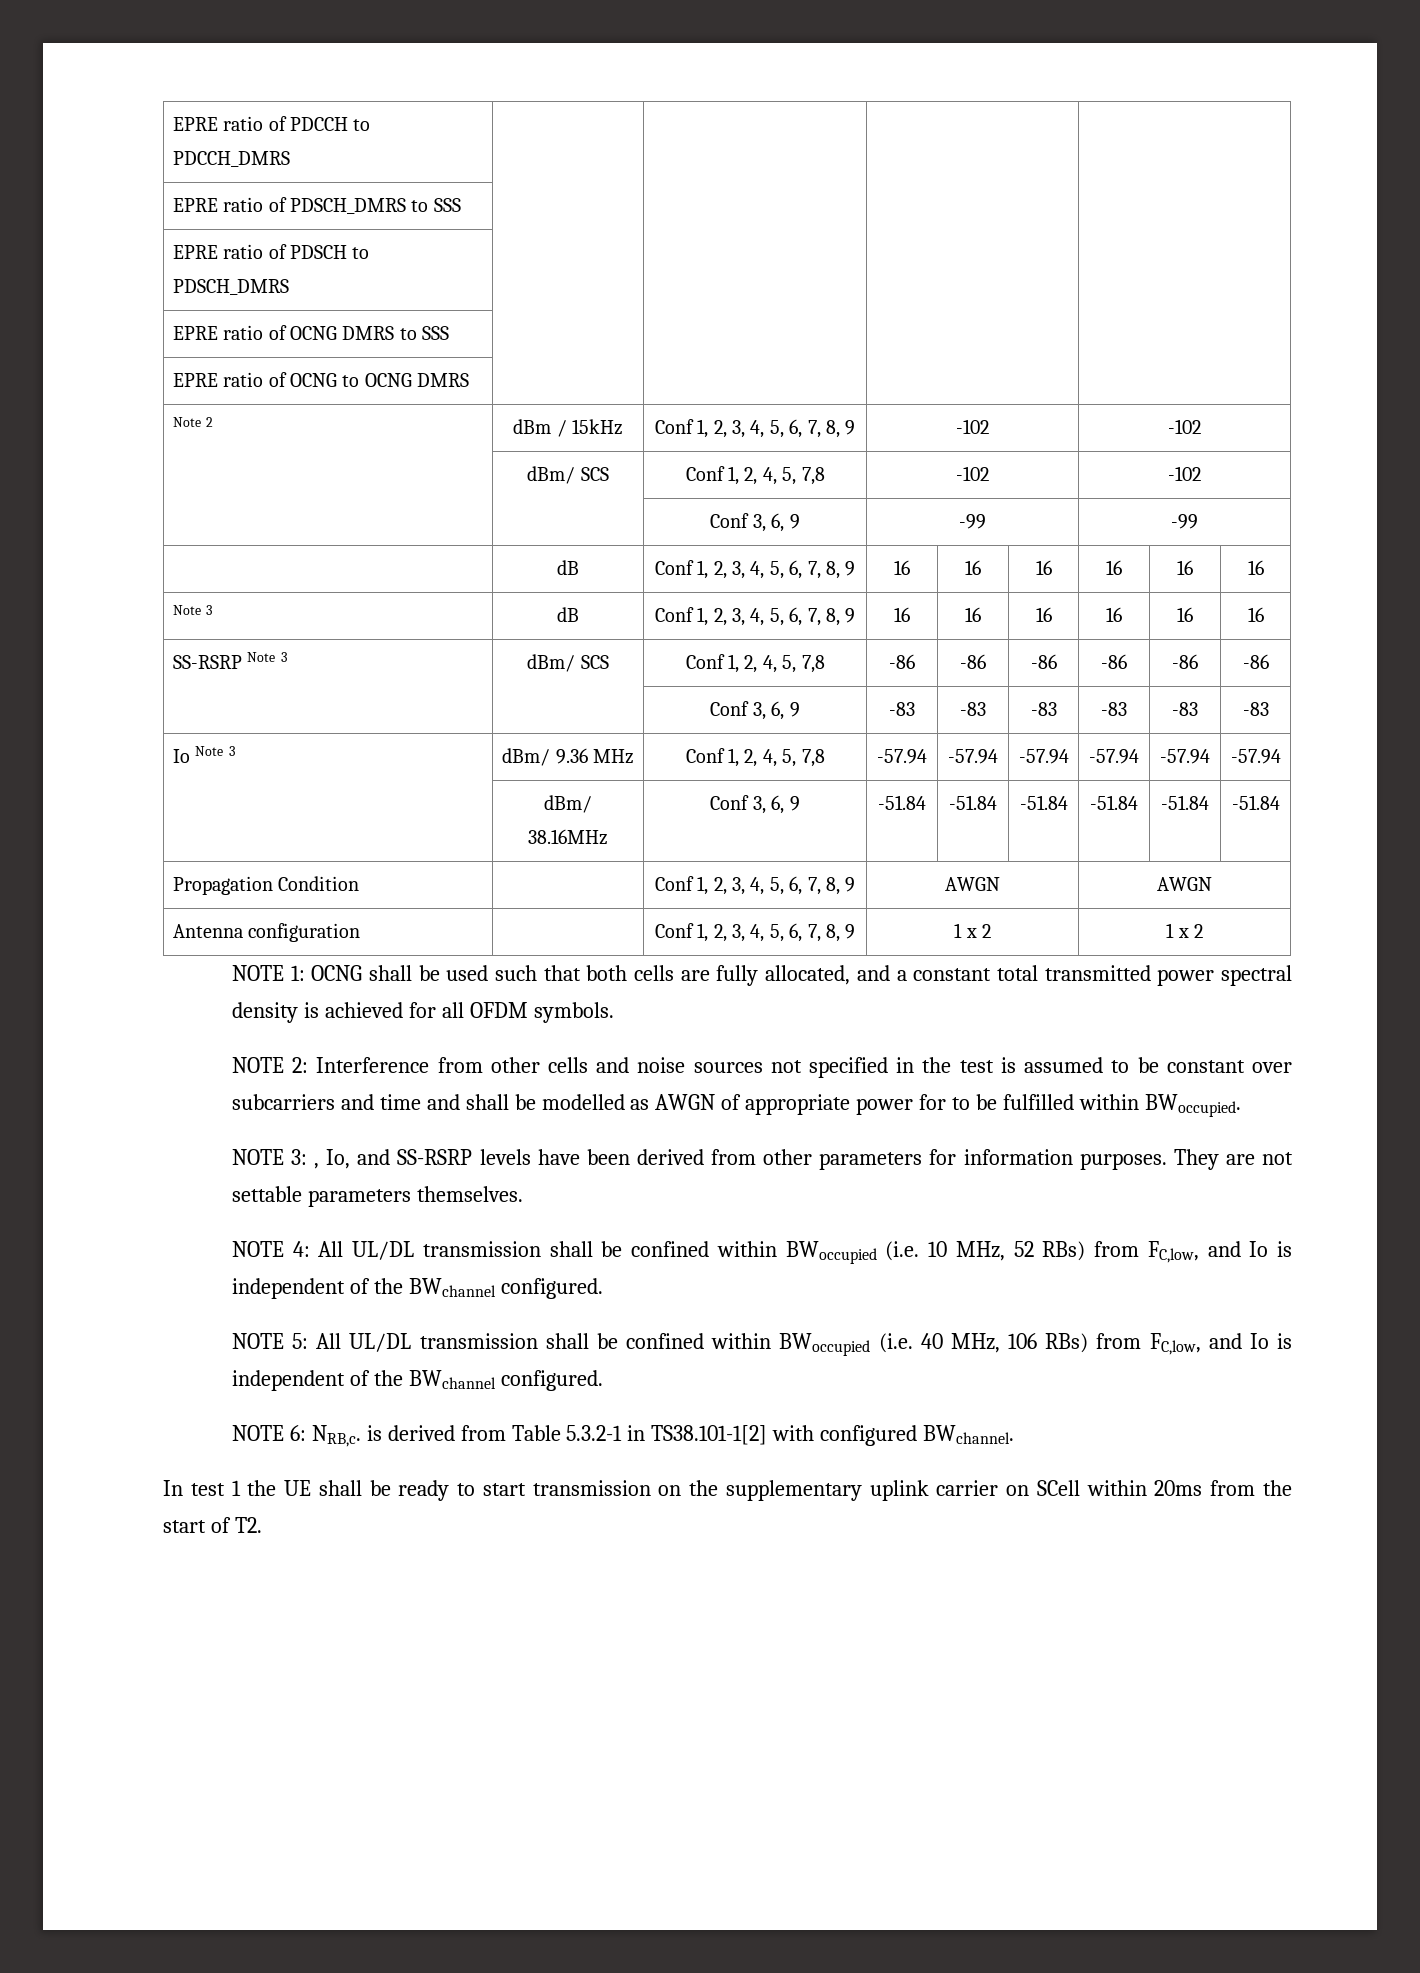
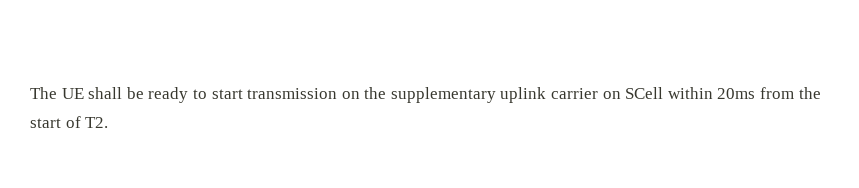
[172,116,371,131] [172,151,290,167] [172,197,461,214] [172,244,370,259] [172,279,289,295] [172,325,450,340] [172,372,470,387] [172,417,214,427] [513,419,623,437] [654,419,856,438] [956,419,989,434] [1168,419,1201,434] [527,466,609,484] [685,466,825,485] [956,466,989,481] [1168,466,1201,481] [710,513,800,532] [959,514,986,529] [1171,514,1198,529] [557,560,579,575] [654,560,856,579] [894,560,910,575] [965,560,981,575] [1035,560,1052,575] [1106,560,1122,575] [1177,560,1193,575] [1247,560,1264,575] [172,605,213,615] [557,607,579,622] [654,607,856,626] [894,607,910,622] [965,607,981,622] [1035,607,1052,622] [1106,607,1122,622] [1177,607,1193,622] [1247,607,1264,622] [172,652,287,669] [527,654,609,672] [685,654,825,673] [889,654,915,669] [960,654,986,669] [1030,654,1057,669] [1101,654,1127,669] [1172,654,1198,669] [1242,654,1269,669] [710,701,800,720] [889,702,915,716] [960,702,986,716] [1030,702,1057,716] [1101,702,1127,716] [1172,702,1198,716] [1242,702,1269,716] [172,746,235,763] [502,748,634,766] [685,748,825,767] [877,749,927,764] [948,749,998,764] [1018,749,1069,764] [1089,749,1139,764] [1160,749,1210,764] [1230,749,1281,764] [544,795,592,813] [528,829,608,845] [710,795,800,814] [878,795,926,810] [949,795,997,810] [1019,795,1068,810] [1090,795,1138,810] [1161,795,1209,810] [1231,795,1280,810] [172,876,360,895] [654,876,856,895] [945,877,1000,891] [1157,877,1212,891] [172,923,361,942] [654,923,856,942] [954,923,991,938] [1166,923,1203,938] [231,965,1292,986] [231,1002,614,1023] [231,1057,1292,1078] [231,1094,1241,1117] [231,1149,1293,1170] [231,1186,523,1207] [231,1241,1293,1264] [231,1278,603,1299] [231,1333,1293,1356] [231,1370,603,1391] [231,1425,1015,1447] [163,1480,277,1496] EPRE ratio of PDCCH to PDCCH_DMRS | | | | // EPRE ratio of PDSCH_DMRS to SSS | | | | // EPRE ratio of PDSCH to PDSCH_DMRS | | | | // EPRE ratio of OCNG DMRS to SSS | | | | // EPRE ratio of OCNG to OCNG DMRS | | | | // Note 2 | dBm / 15kHz | Conf 1, 2, 3, 4, 5, 6, 7, 8, 9 | -102 | -102 // | dBm/ SCS | Conf 1, 2, 4, 5, 7,8 | -102 | -102 // | | Conf 3, 6, 9 | -99 | -99 // | dB | Conf 1, 2, 3, 4, 5, 6, 7, 8, 9 | 16 | 16 | 16 | 16 | 16 | 16 // Note 3 | dB | Conf 1, 2, 3, 4, 5, 6, 7, 8, 9 | 16 | 16 | 16 | 16 | 16 | 16 // SS-RSRP Note 3 | dBm/ SCS | Conf 1, 2, 4, 5, 7,8 | -86 | -86 | -86 | -86 | -86 | -86 // | | Conf 3, 6, 9 | -83 | -83 | -83 | -83 | -83 | -83 // Io Note 3 | dBm/ 9.36 MHz | Conf 1, 2, 4, 5, 7,8 | -57.94 | -57.94 | -57.94 | -57.94 | -57.94 | -57.94 // | dBm/ 38.16MHz | Conf 3, 6, 9 | -51.84 | -51.84 | -51.84 | -51.84 | -51.84 | -51.84 // Propagation Condition | | Conf 1, 2, 3, 4, 5, 6, 7, 8, 9 | AWGN | AWGN // Antenna configuration | | Conf 1, 2, 3, 4, 5, 6, 7, 8, 9 | 1 x 2 | 1 x 2 // NOTE 1: OCNG shall be used such that both cells are fully allocated, and a constant total transmitted power spectral density is achieved for all OFDM symbols. // NOTE 2: Interference from other cells and noise sources not specified in the test is assumed to be constant over subcarriers and time and shall be modelled as AWGN of appropriate power for to be fulfilled within BWoccupied. // NOTE 3: , Io, and SS-RSRP levels have been derived from other parameters for information purposes. They are not settable parameters themselves. // NOTE 4: All UL/DL transmission shall be confined within BWoccupied (i.e. 10 MHz, 52 RBs) from FC,low, and Io is independent of the BWchannel configured. // NOTE 5: All UL/DL transmission shall be confined within BWoccupied (i.e. 40 MHz, 106 RBs) from FC,low, and Io is independent of the BWchannel configured. // NOTE 6: NRB,c. is derived from Table 5.3.2-1 in TS38.101-1[2] with configured BWchannel. // In test 1 the -> [30,87,57,99] The

